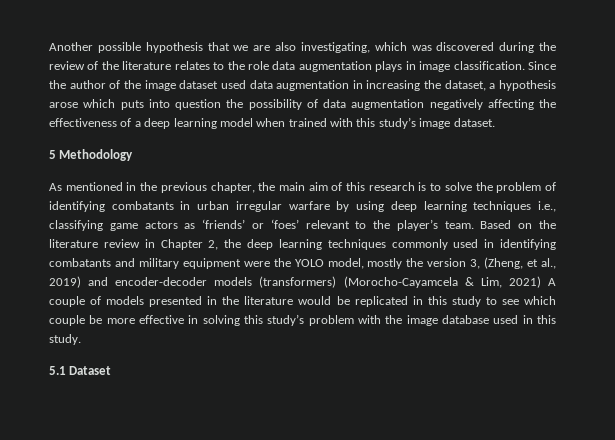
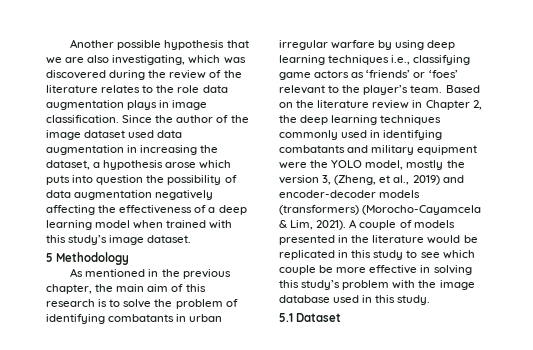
[508,276,541,288] 2021) -> [316,220,347,230] 2021).

